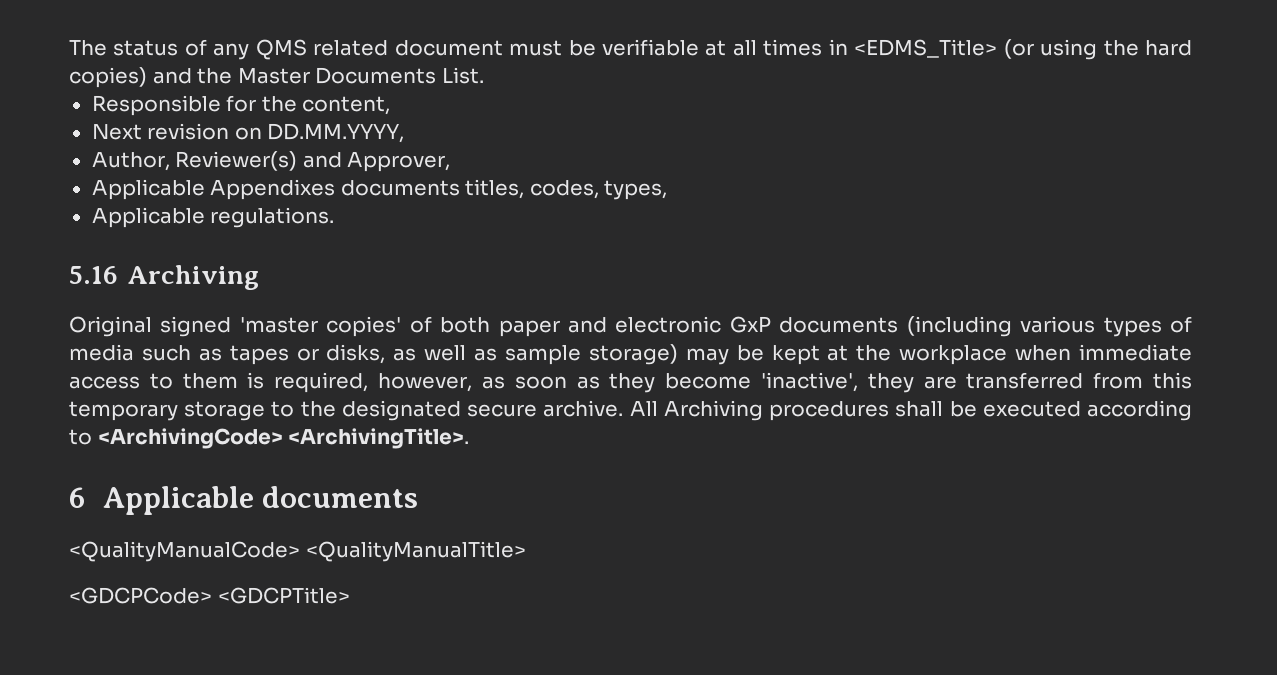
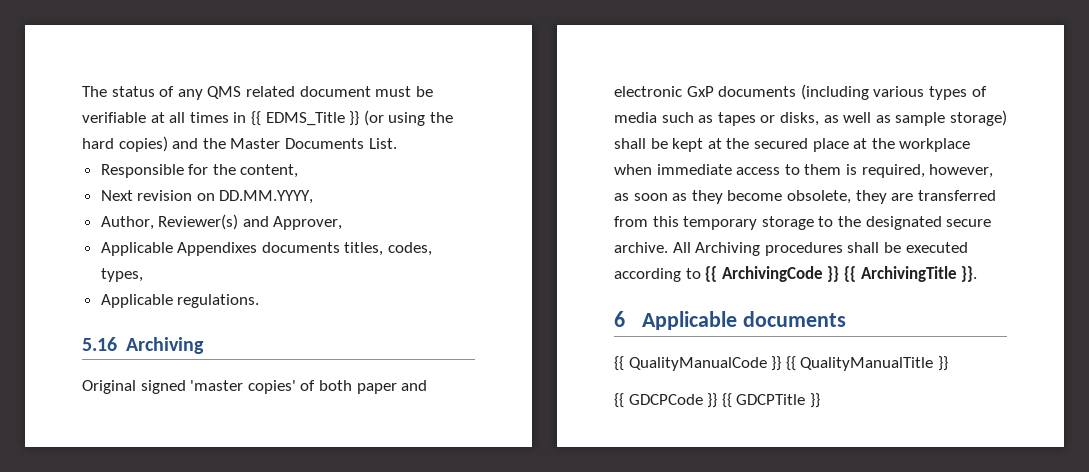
[854,39,998,58] <EDMS_Title> -> [250,111,360,126] {{ EDMS_Title }}
[685,348,729,365] may -> [614,138,646,149] shall
(892, 353) none -> [753,138,895,152] secured place at the
[760,372,858,392] 'inactive', -> [786,190,851,204] obsolete,
[97,428,470,449] [69,486,419,515] [69,541,526,562] [69,587,350,604] <ArchivingCode> <ArchivingTitle>. // 6 Applicable documents // <QualityManualCode> <QualityManualTitle> // <GDCPCode> <GDCPTitle> -> [705,266,978,282] [614,311,847,330] [614,356,948,371] [614,393,820,408] {{ ArchivingCode }} {{ ArchivingTitle }}. // 6 Applicable documents // {{ QualityManualCode }} {{ QualityManualTitle }} // {{ GDCPCode }} {{ GDCPTitle }}

